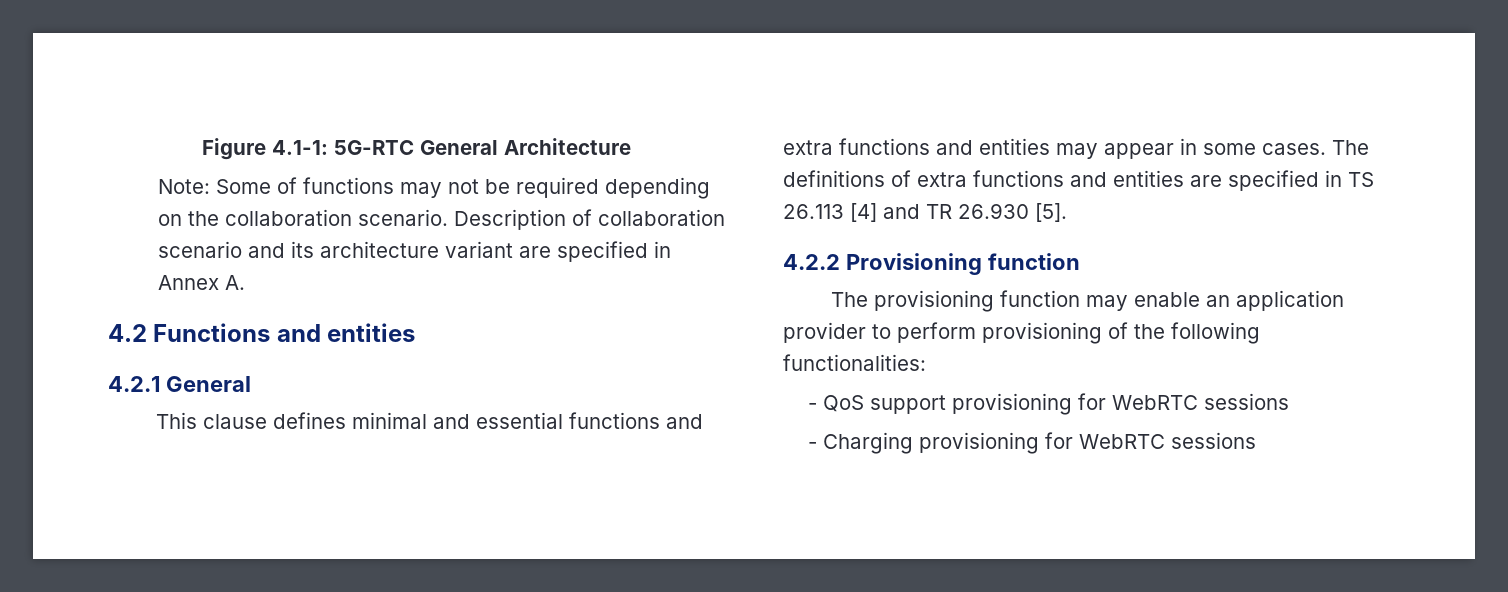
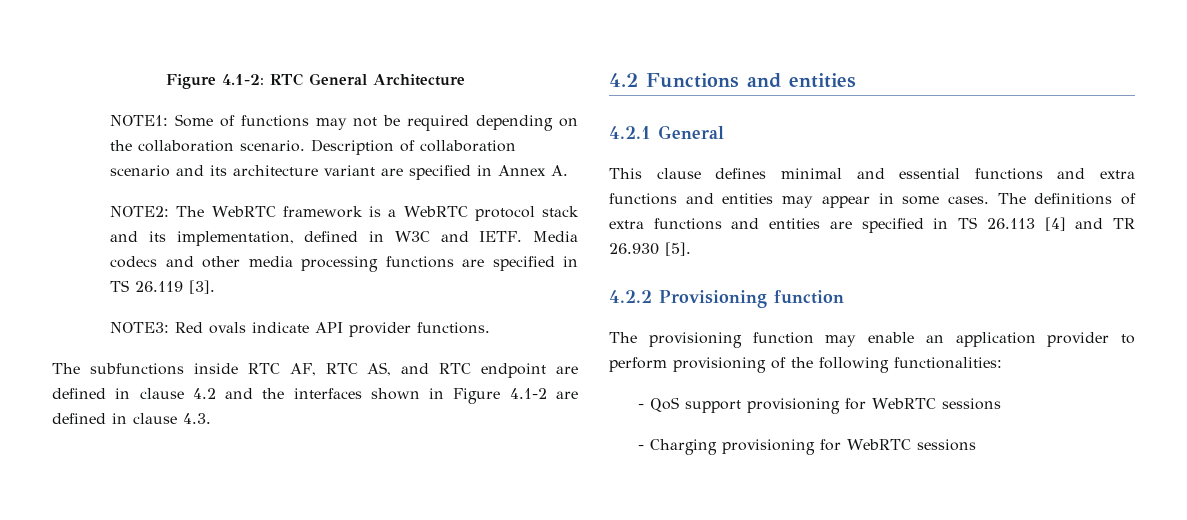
[202,138,414,160] Figure 4.1-1: 5G-RTC -> [165,73,303,89] Figure 4.1-2: RTC
[157,179,210,194] Note: -> [110,115,169,126] NOTE1:
(245, 282) none -> [110,206,580,221] [110,231,579,246] [110,256,579,272] [110,280,216,294] [110,322,491,337] [52,362,579,378] [52,388,578,404] [52,413,211,424] // NOTE2: The WebRTC framework is a WebRTC protocol stack and its implementation, defined in W3C and IETF. Media codecs and other media processing functions are specified in TS 26.119 [3]. // NOTE3: Red ovals indicate API provider functions. // The subfunctions inside RTC AF, RTC AS, and RTC endpoint are defined in clause 4.2 and the interfaces shown in Figure 4.1-2 are defined in clause 4.3.

